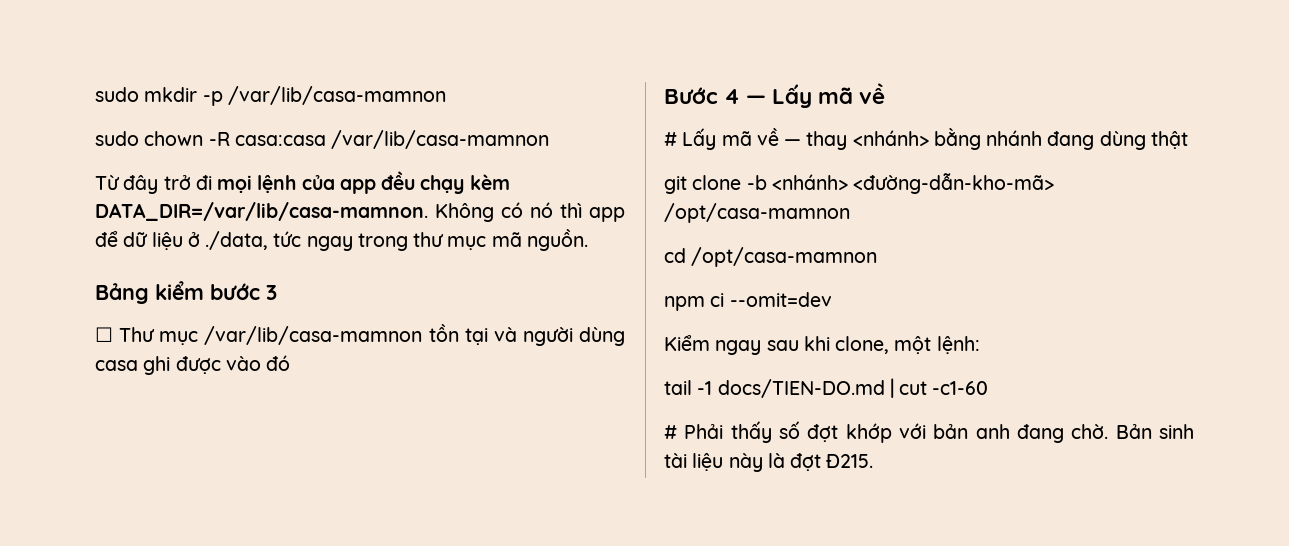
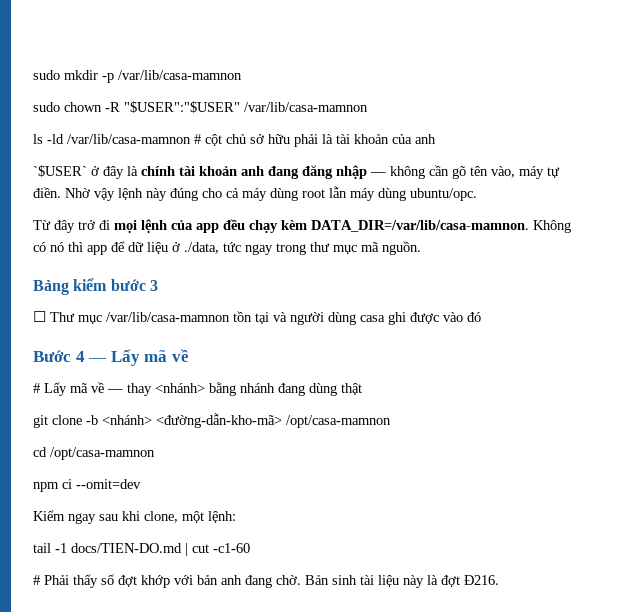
[234,130,550,149] casa:casa /var/lib/casa-mamnon -> [124,101,368,113] [33,134,436,147] [33,165,560,179] [33,186,477,201] "$USER":"$USER" /var/lib/casa-mamnon // ls -ld /var/lib/casa-mamnon # cột chủ sở hữu phải là tài khoản của anh // `$USER` ở đây là chính tài khoản anh đang đăng nhập — không cần gõ tên vào, máy tự điền. Nhờ vậy lệnh này đúng cho cả máy dùng root lẫn máy dùng ubuntu/opc.
[826,454,874,468] Đ215. -> [464,575,499,585] Đ216.

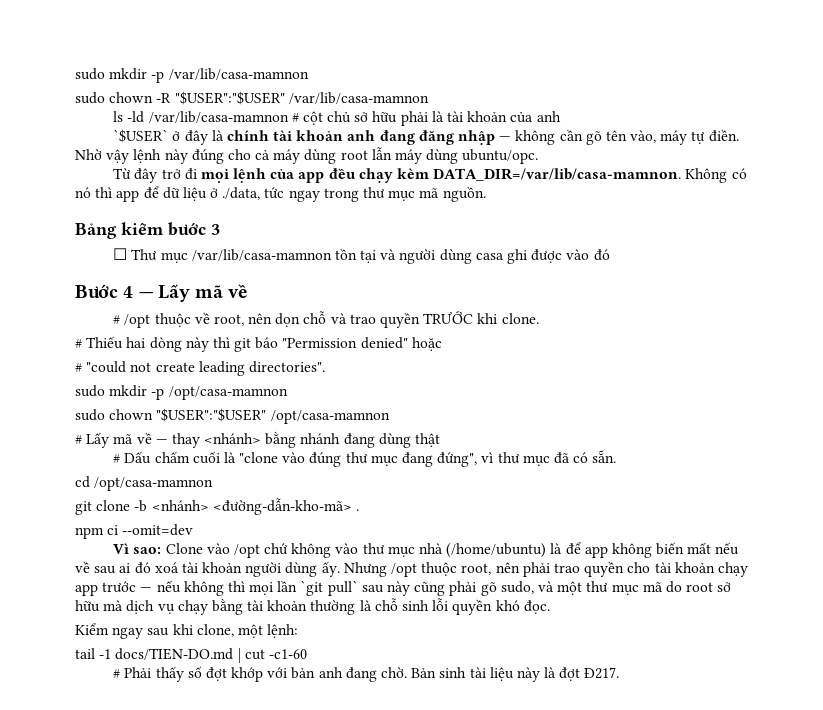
(189, 355) none -> [113,311,539,328] [75,336,442,352] [75,361,325,376] [75,385,288,400] [75,408,390,424] // # /opt thuộc về root, nên dọn chỗ và trao quyền TRƯỚC khi clone. // # Thiếu hai dòng này thì git báo "Permission denied" hoặc // # "could not create leading directories". // sudo mkdir -p /opt/casa-mamnon // sudo chown "$USER":"$USER" /opt/casa-mamnon
(362, 389) none -> [113,450,617,467] [75,476,214,491] // # Dấu chấm cuối là "clone vào đúng thư mục đang đứng", vì thư mục đã có sẵn. // cd /opt/casa-mamnon
[286,415,391,428] [33,447,155,460] /opt/casa-mamnon // cd /opt/casa-mamnon -> [355,509,359,511] .
(141, 484) none -> [113,542,740,558] [75,561,748,577] [75,580,732,596] [75,598,550,615] // Vì sao: Clone vào /opt chứ không vào thư mục nhà (/home/ubuntu) là để app không biến mất nếu về sau ai đó xoá tài khoản người dùng ấy. Nhưng /opt thuộc root, nên phải trao quyền cho tài khoản chạy app trước — nếu không thì mọi lần `git pull` sau này cũng phải gõ sudo, và một thư mục mã do root sở hữu mà dịch vụ chạy bằng tài khoản thường là chỗ sinh lỗi quyền khó đọc.
[464,575,499,585] Đ216. -> [584,667,620,679] Đ217.

